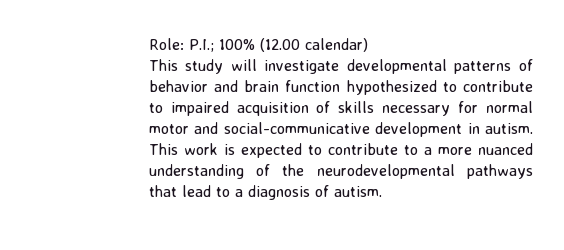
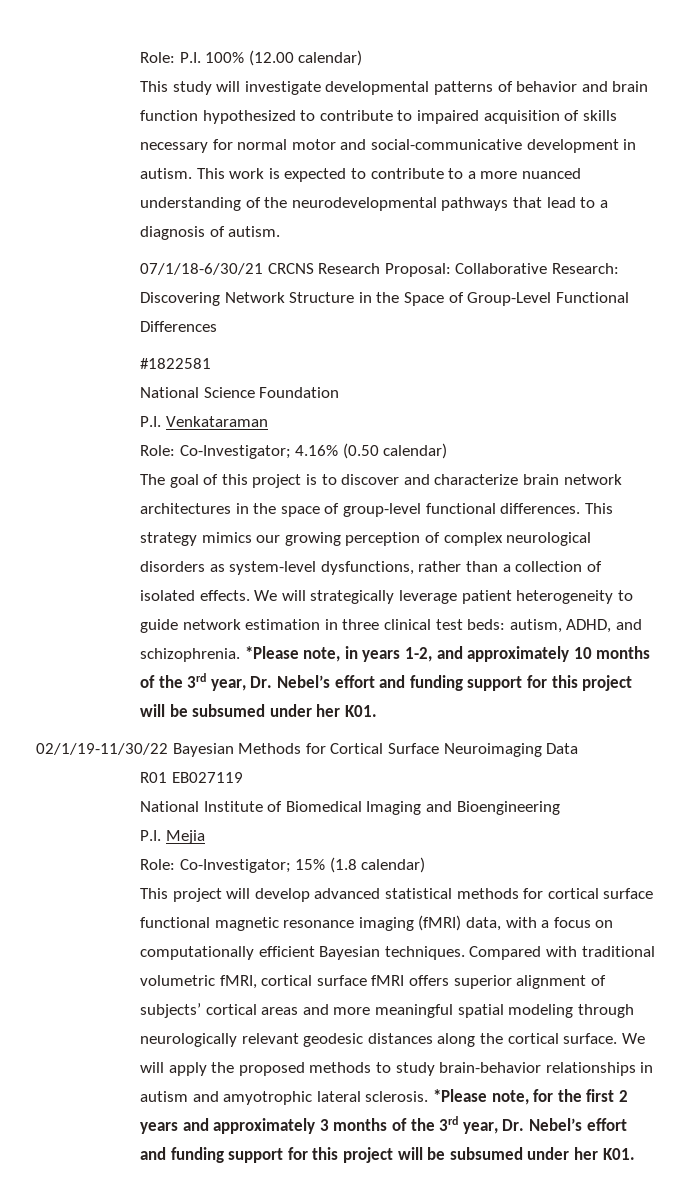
[148,38,214,52] Role: P.I.; -> [140,52,201,63] Role: P.I.
(382, 191) none -> [140,263,619,277] [140,292,629,306] [140,321,218,332] [140,358,212,369] [140,387,340,398] [140,416,268,427] [140,443,448,459] [140,474,622,488] [140,503,613,517] [140,532,592,546] [140,561,602,575] [140,590,633,604] [140,619,642,633] [140,646,651,662] [140,673,633,691] [140,704,377,717] [36,743,579,757] [140,772,243,783] [140,801,560,815] [140,830,205,844] [140,857,426,873] [140,888,654,902] [140,915,614,931] [140,946,655,960] [140,975,606,989] [140,1003,634,1018] [140,1033,645,1047] [140,1062,654,1076] [140,1089,628,1105] [140,1116,627,1134] [140,1147,635,1163] // 07/1/18-6/30/21 CRCNS Research Proposal: Collaborative Research: Discovering Network Structure in the Space of Group-Level Functional Differences // #1822581 // National Science Foundation // P.I. Venkataraman // Role: Co-Investigator; 4.16% (0.50 calendar) // The goal of this project is to discover and characterize brain network architectures in the space of group-level functional differences. This strategy mimics our growing perception of complex neurological disorders as system-level dysfunctions, rather than a collection of isolated effects. We will strategically leverage patient heterogeneity to guide network estimation in three clinical test beds: autism, ADHD, and schizophrenia. *Please note, in years 1-2, and approximately 10 months of the 3rd year, Dr. Nebel’s effort and funding support for this project will be subsumed under her K01. // 02/1/19-11/30/22 Bayesian Methods for Cortical Surface Neuroimaging Data // R01 EB027119 // National Institute of Biomedical Imaging and Bioengineering // P.I. Mejia // Role: Co-Investigator; 15% (1.8 calendar) // This project will develop advanced statistical methods for cortical surface functional magnetic resonance imaging (fMRI) data, with a focus on computationally efficient Bayesian techniques. Compared with traditional volumetric fMRI, cortical surface fMRI offers superior alignment of subjects’ cortical areas and more meaningful spatial modeling through neurologically relevant geodesic distances along the cortical surface. We will apply the proposed methods to study brain-behavior relationships in autism and amyotrophic lateral sclerosis. *Please note, for the first 2 years and approximately 3 months of the 3rd year, Dr. Nebel’s effort and funding support for this project will be subsumed under her K01.

